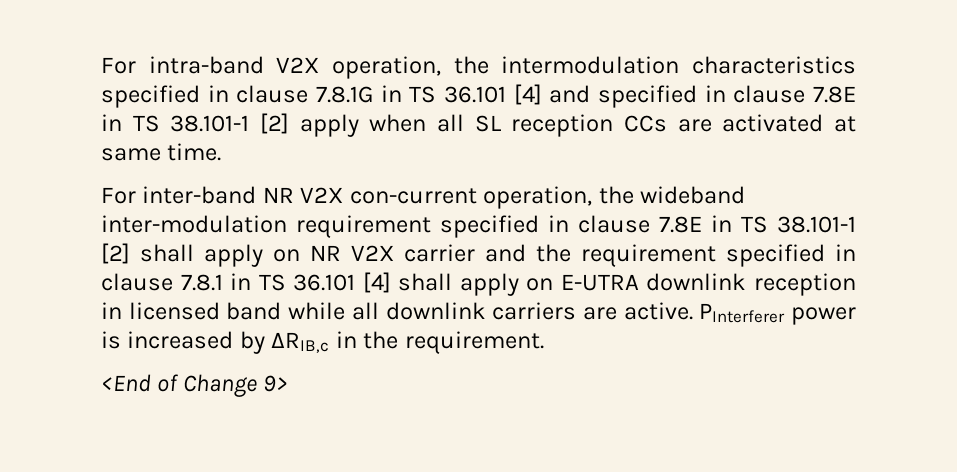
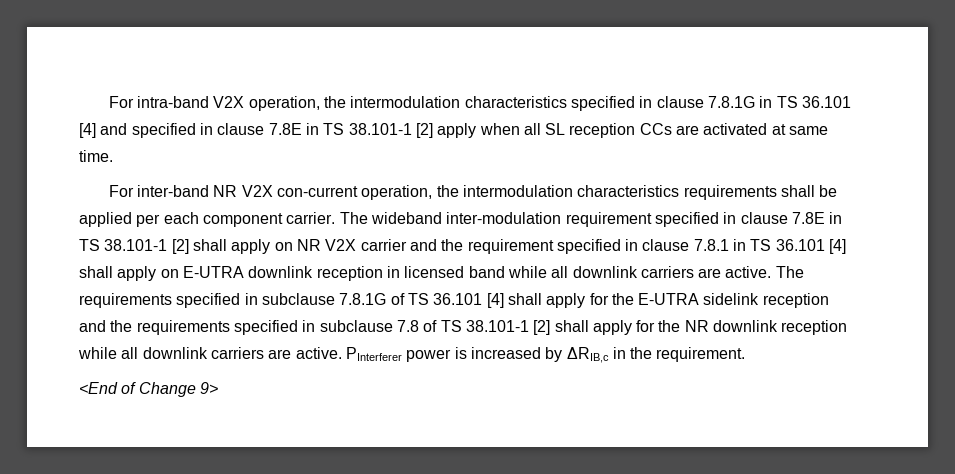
(634, 195) none -> [462,185,838,200] [79,212,368,227] intermodulation characteristics requirements shall be applied per each component carrier. The
(693, 311) none -> [775,266,804,278] [79,293,829,308] [79,320,848,335] [78,347,342,359] The requirements specified in subclause 7.8.1G of TS 36.101 [4] shall apply for the E-UTRA sidelink reception and the requirements specified in subclause 7.8 of TS 38.101-1 [2] shall apply for the NR downlink reception while all downlink carriers are active.

